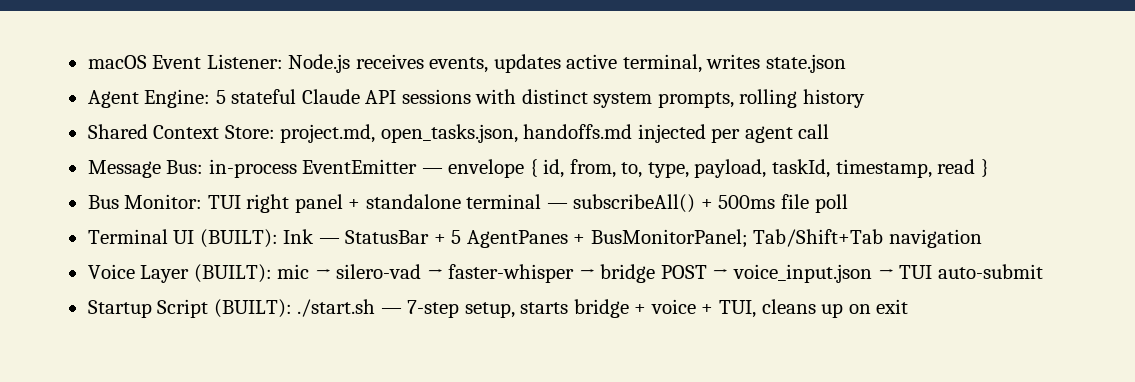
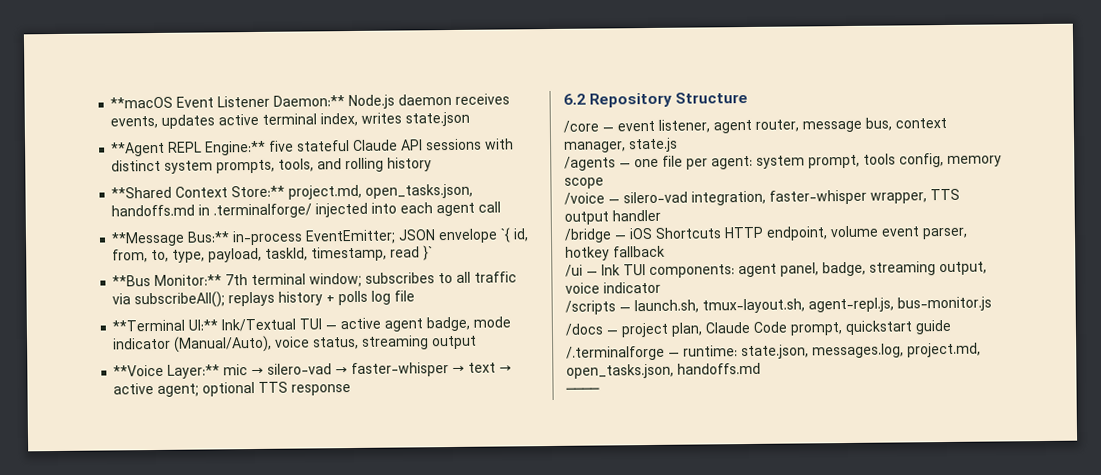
[87,54,351,73] macOS Event Listener: Node.js -> [110,93,453,110] **macOS Event Listener Daemon:** Node.js daemon
[622,54,702,73] terminal, -> [262,112,359,127] terminal index,
[87,89,226,108] Agent Engine: 5 -> [111,140,295,157] **Agent REPL Engine:** five
(734, 100) none -> [278,158,343,172] tools, and
[87,124,830,143] [87,159,538,178] Shared Context Store: project.md, open_tasks.json, handoffs.md injected per agent call // Message Bus: in-process EventEmitter — envelope { -> [111,183,474,200] [111,201,502,219] [111,227,512,247] **Shared Context Store:** project.md, open_tasks.json, handoffs.md in .terminalforge/ injected into each agent call // **Message Bus:** in-process EventEmitter; JSON envelope `{
[980,159,989,177] [87,194,848,213] [87,229,982,248] [87,264,272,283] } // Bus Monitor: TUI right panel + standalone terminal — subscribeAll() + 500ms file poll // Terminal UI (BUILT): Ink — StatusBar + 5 AgentPanes + BusMonitorPanel; Tab/Shift+Tab navigation // Voice Layer (BUILT): -> [423,245,434,261] [112,271,518,288] [112,290,416,309] [112,316,512,332] [112,335,478,353] [113,364,221,379] }` // **Bus Monitor:** 7th terminal window; subscribes to all traffic via subscribeAll(); replays history + polls log file // **Terminal UI:** Ink/Textual TUI — active agent badge, mode indicator (Manual/Auto), voice status, streaming output // **Voice Layer:**
[600,264,1043,283] [87,299,909,318] bridge POST → voice_input.json → TUI auto-submit // Startup Script (BUILT): ./start.sh — 7-step setup, starts bridge + voice + TUI, cleans up on exit -> [468,362,513,373] [113,381,352,397] [563,91,749,108] [563,117,947,134] [564,137,678,153] [564,153,1002,171] [564,177,604,189] [564,188,960,206] [564,209,661,225] [564,225,968,243] [565,245,665,261] [565,261,987,279] [565,281,661,294] [565,296,992,315] [565,319,951,338] [566,342,981,361] [566,362,761,379] [565,387,600,394] text → active agent; optional TTS response // 6.2 Repository Structure // /core — event listener, agent router, message bus, context manager, state.js // /agents — one file per agent: system prompt, tools config, memory scope // /voice — silero-vad integration, faster-whisper wrapper, TTS output handler // /bridge — iOS Shortcuts HTTP endpoint, volume event parser, hotkey fallback // /ui — Ink TUI components: agent panel, badge, streaming output, voice indicator // /scripts — launch.sh, tmux-layout.sh, agent-repl.js, bus-monitor.js // /docs — project plan, Claude Code prompt, quickstart guide // /.terminalforge — runtime: state.json, messages.log, project.md, open_tasks.json, handoffs.md // ────

